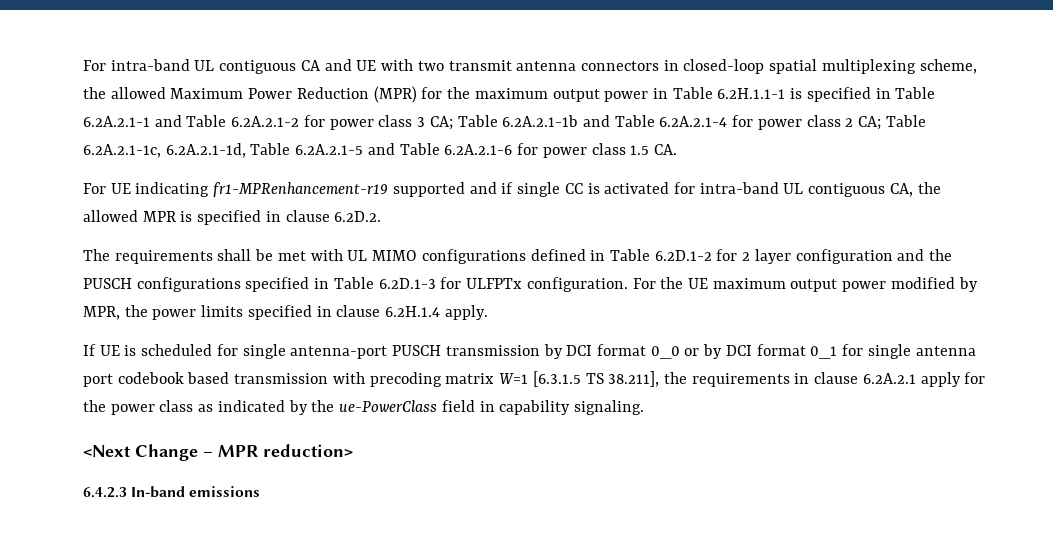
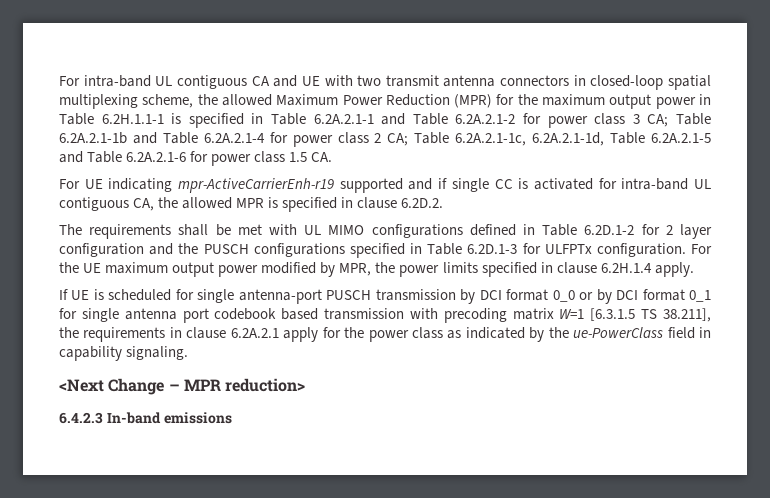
[213,182,389,197] fr1-MPRenhancement-r19 -> [178,178,335,193] mpr-ActiveCarrierEnh-r19

